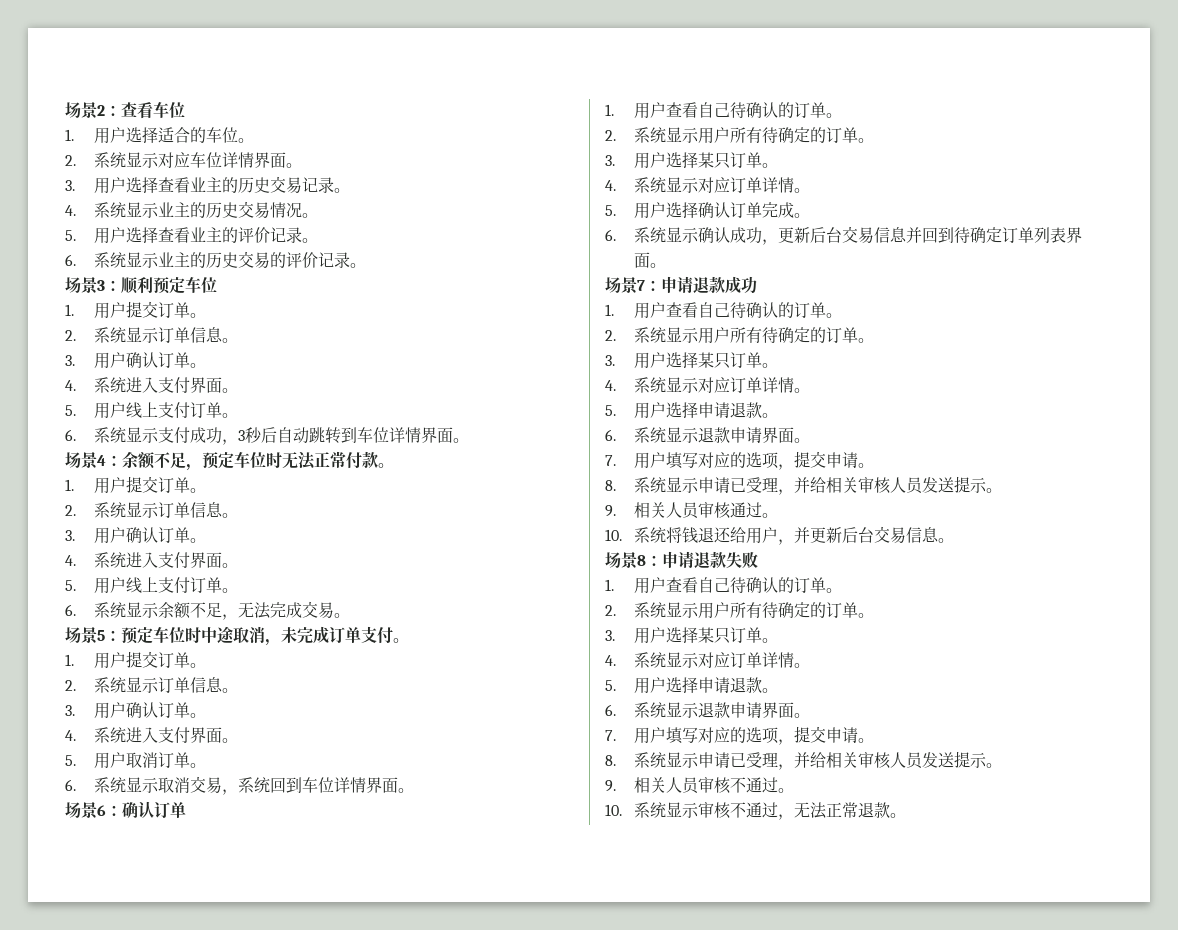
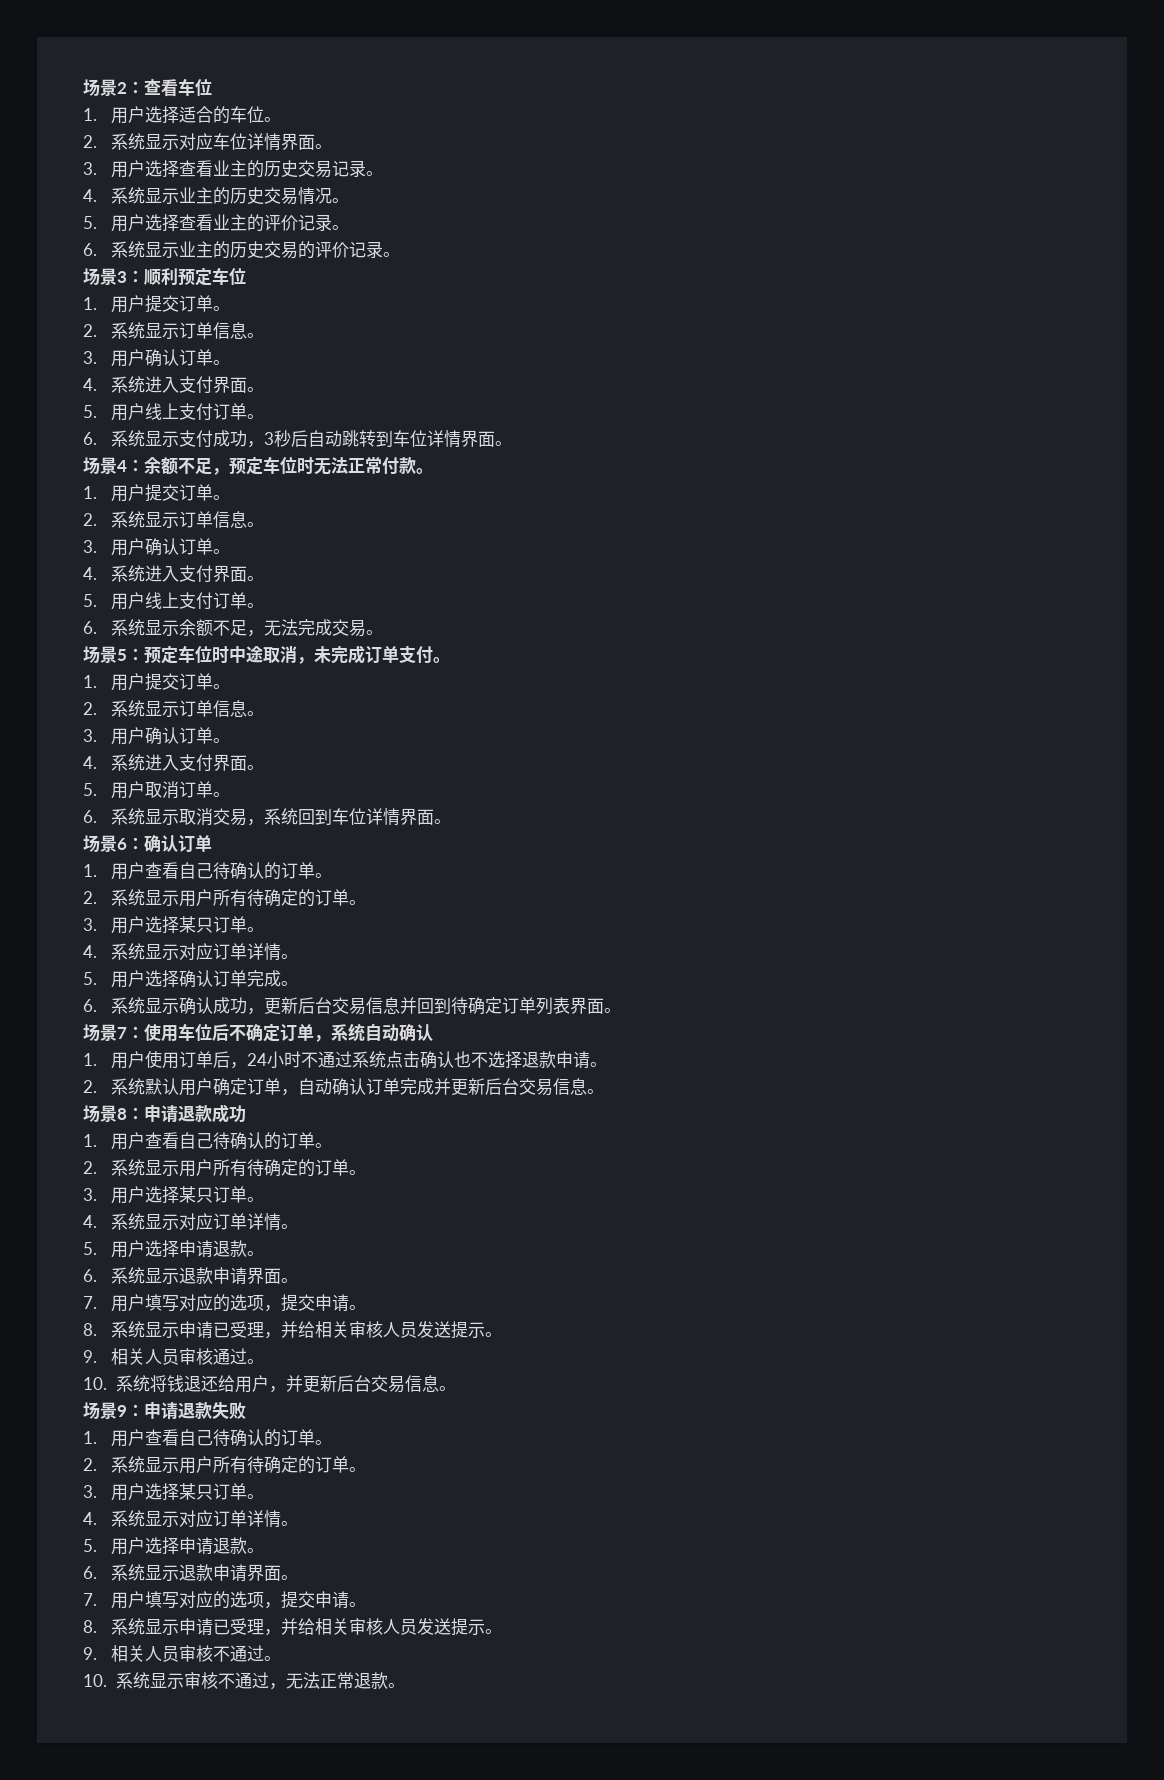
(661, 285) none -> [144,1023,433,1042] [83,1050,608,1069] [83,1078,605,1096] [83,1105,144,1122] 使用车位后不确定订单，系统自动确认 // 1.用户使用订单后，24小时不通过系统点击确认也不选择退款申请。 // 2.系统默认用户确定订单，自动确认订单完成并更新后台交易信息。 // 场景8：
[637,555,646,566] 8 -> [117,1405,127,1417] 9

